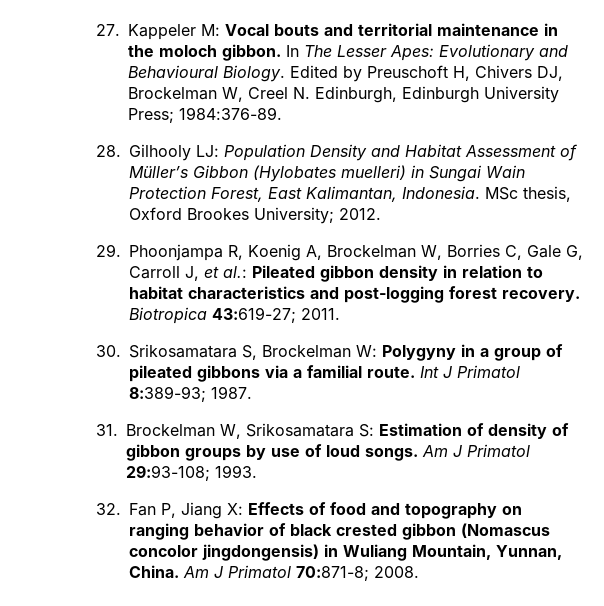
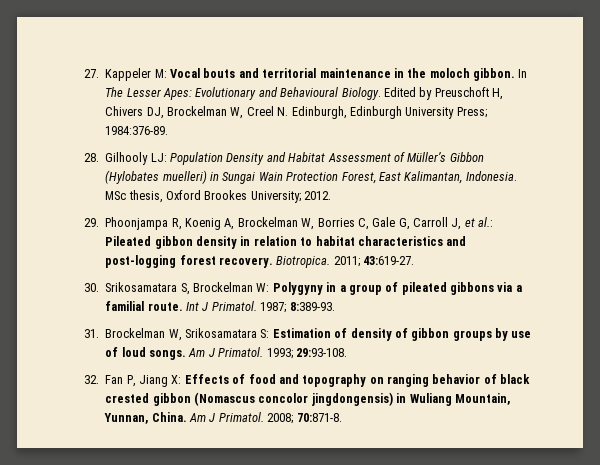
[128,307,340,324] Biotropica 43:619-27; 2011. -> [276,256,415,268] Biotropica. 2011; 43:619-27.
[456,365,520,378] [128,386,252,402] Primatol 8:389-93; 1987. -> [211,301,335,313] Primatol. 1987; 8:389-93.
[466,444,530,457] [125,465,257,481] Primatol 29:93-108; 1993. -> [218,347,347,359] Primatol. 1993; 29:93-108.
[227,565,419,581] Primatol 70:871-8; 2008. -> [218,412,342,424] Primatol. 2008; 70:871-8.

